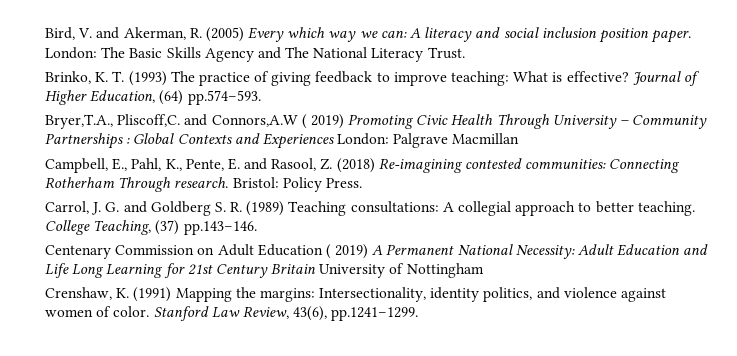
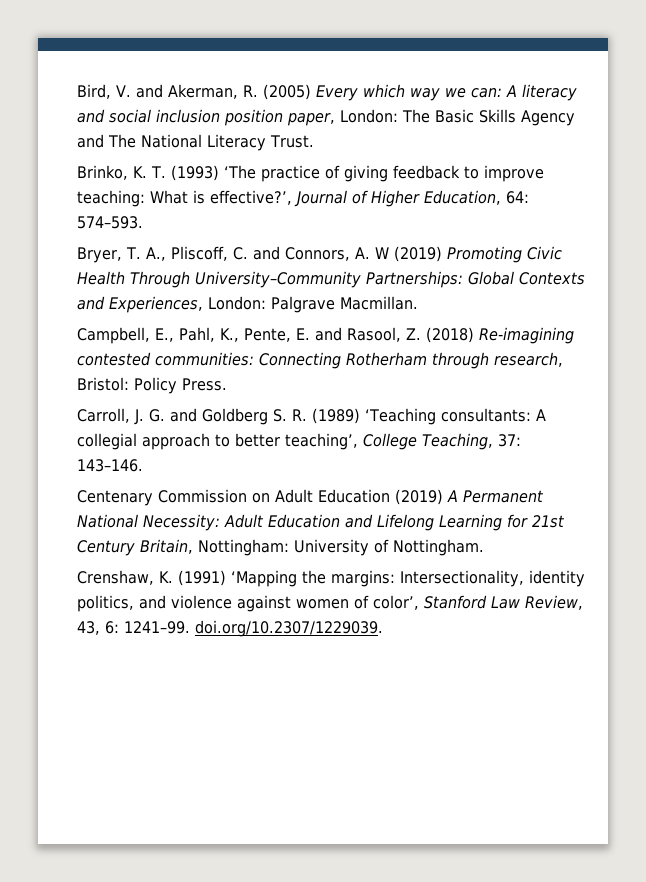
[651,30,692,43] paper. -> [286,113,335,126] paper,
[170,71,195,82] The -> [223,165,256,179] ‘The
[566,71,629,82] effective? -> [209,190,292,205] effective?’,
[159,90,261,105] [44,114,708,129] [44,133,131,149] (64) pp.574–593. // Bryer,T.A., Pliscoff,C. and Connors,A.W ( 2019) Promoting Civic Health Through University – Community Partnerships : -> [505,191,529,204] [76,216,143,229] [76,246,562,263] [76,271,463,288] 64: 574–593. // Bryer, T. A., Pliscoff, C. and Connors, A. W (2019) Promoting Civic Health Through University–Community Partnerships:
[262,133,334,149] Experiences -> [108,296,203,313] Experiences,
[452,133,520,144] Macmillan -> [339,296,418,310] Macmillan.
[118,177,229,192] Through research. -> [431,352,563,369] through research,
[44,201,89,214] Carrol, -> [76,408,130,423] Carroll,
[288,201,439,216] Teaching consultations: -> [364,408,531,425] ‘Teaching consultants:
[637,201,695,216] teaching. -> [284,433,358,450] teaching’,
[155,220,257,235] (37) pp.143–146. -> [497,434,521,447] [76,459,143,472] 37: 143–146.
[325,244,369,259] ( 2019) -> [394,489,443,505] (2019)
[44,263,104,278] Life Long -> [376,514,434,531] Lifelong
[271,264,317,274] Britain -> [139,539,289,556] Britain, Nottingham:
[406,263,484,278] Nottingham -> [392,539,484,556] Nottingham.
[175,288,232,302] Mapping -> [230,570,297,587] ‘Mapping
[113,306,150,317] color. -> [372,595,419,610] color’,
[293,306,419,321] 43(6), pp.1241–1299. -> [76,620,383,637] 43, 6: 1241–99. doi.org/10.2307/1229039.

